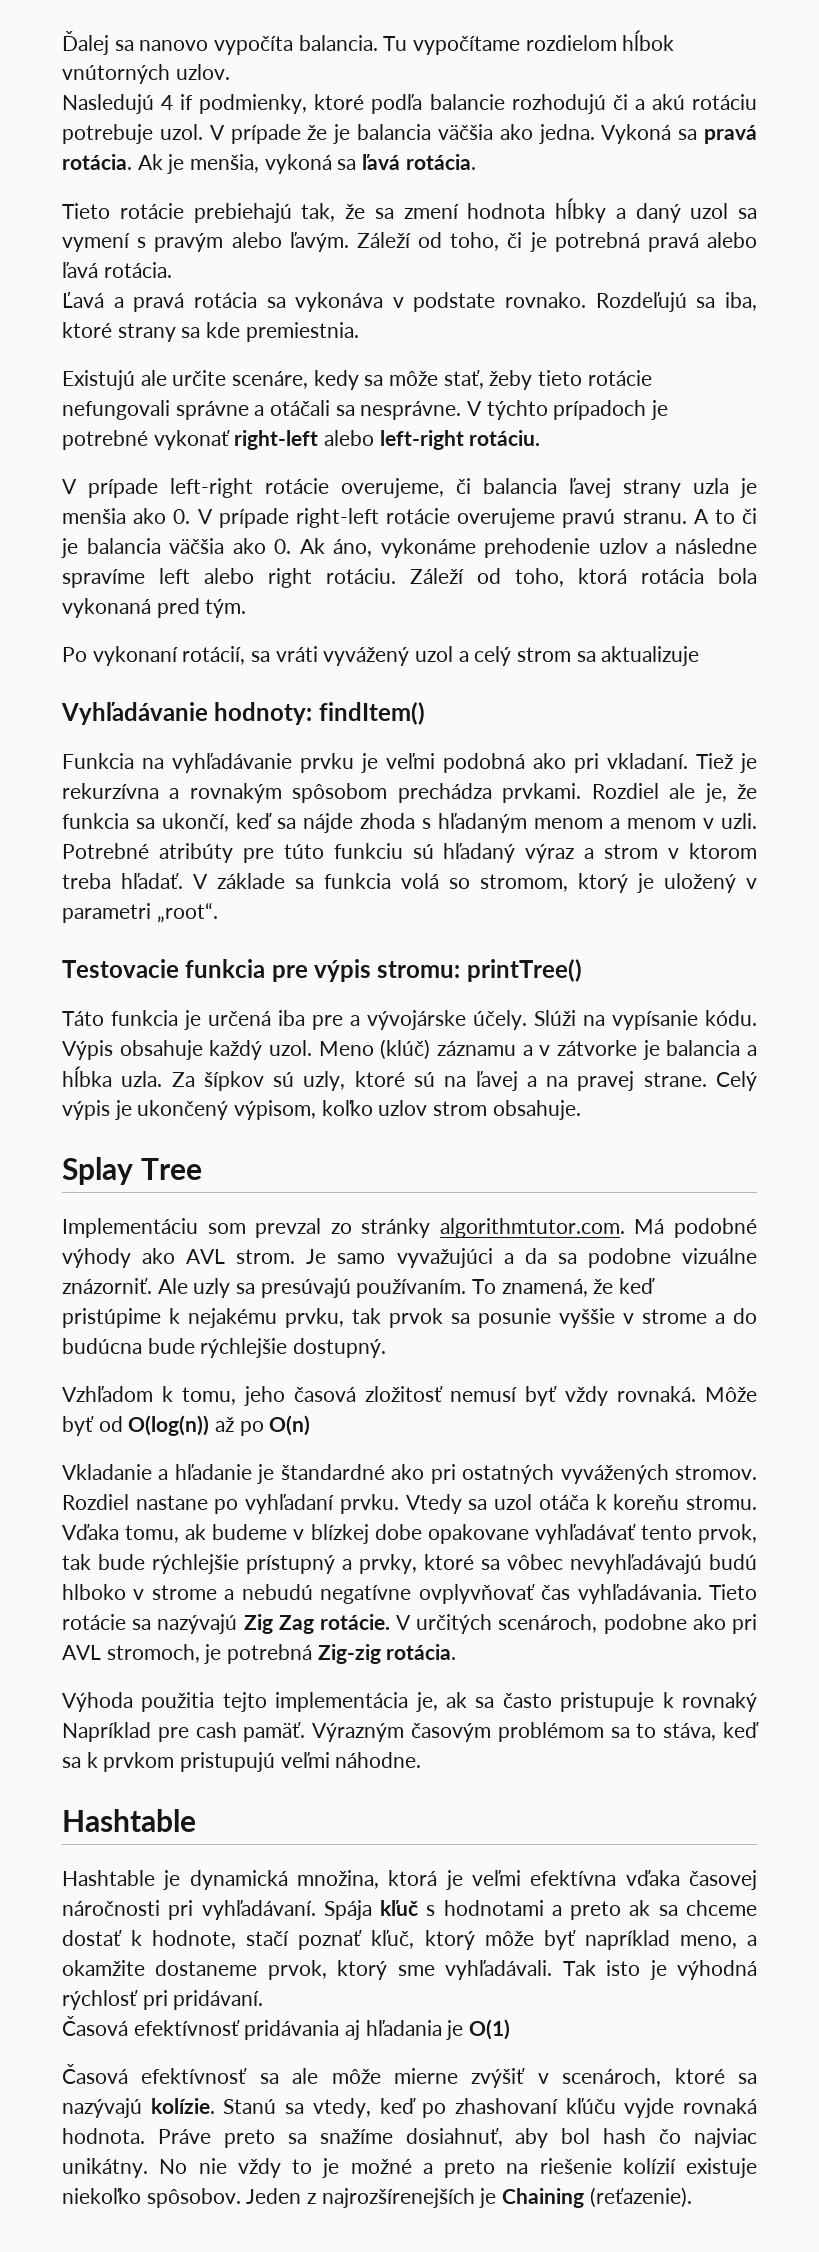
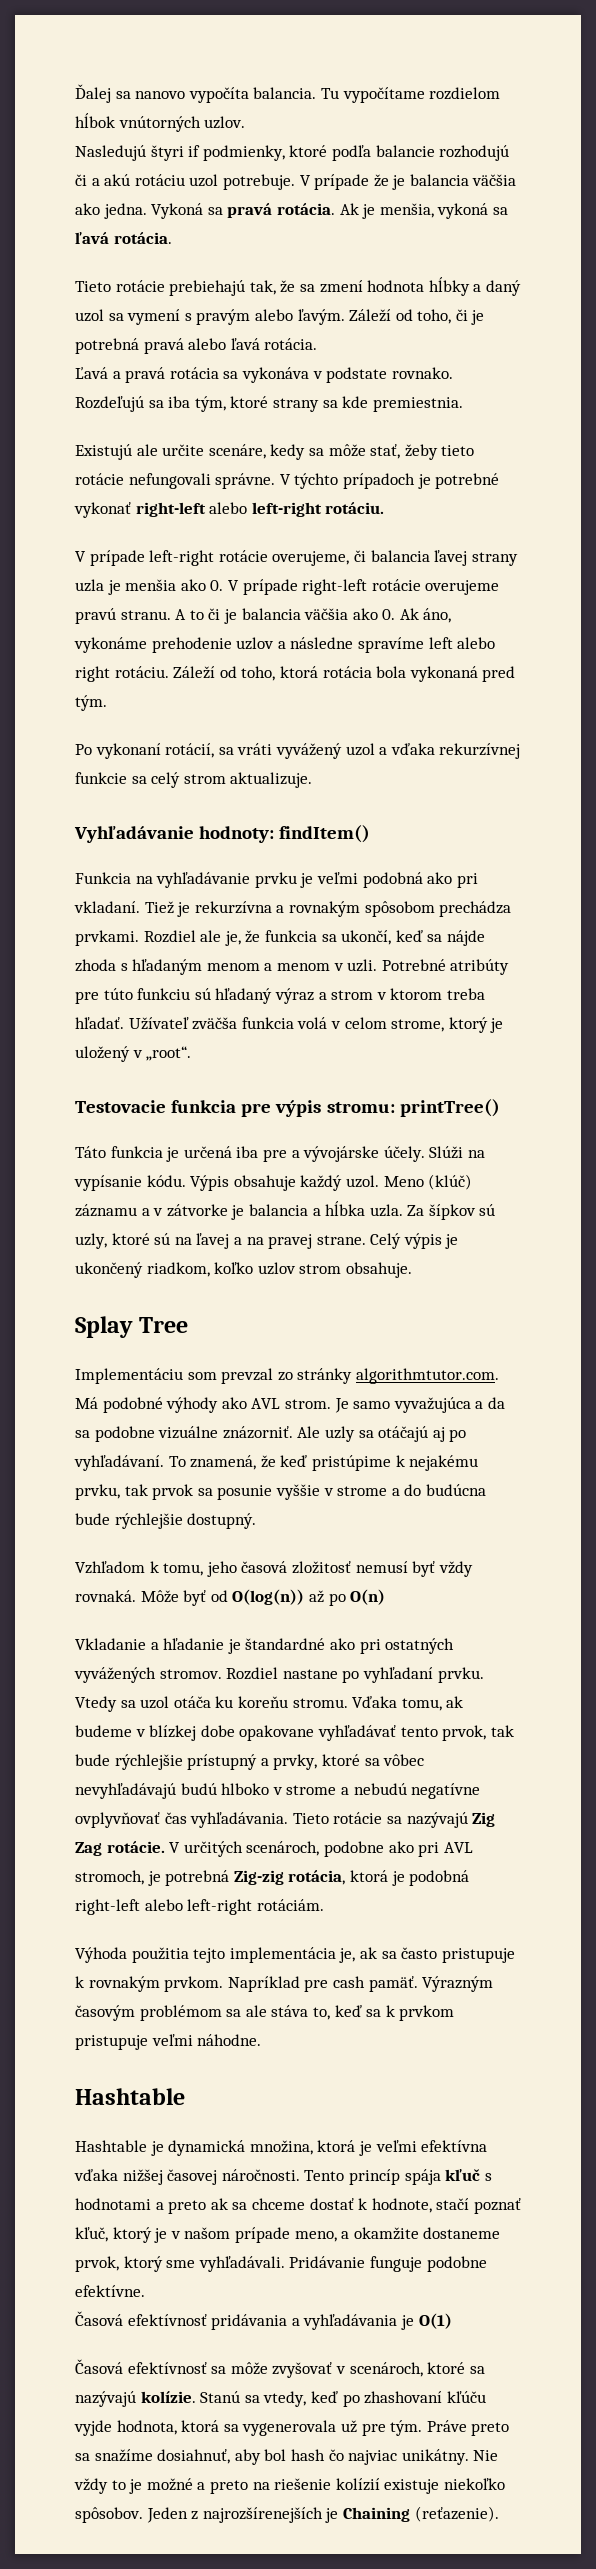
[161,95,174,110] 4 -> [150,145,184,161] štyri
[62,124,203,144] potrebuje uzol. -> [189,174,295,190] uzol potrebuje.
[724,292,757,311] iba, -> [168,396,226,412] iba tým,
[175,400,462,420] správne a otáčali sa nesprávne. -> [215,473,276,489] správne.
[474,646,700,666] celý strom sa aktualizuje -> [390,743,521,759] [75,772,313,788] vďaka rekurzívnej funkcie sa celý strom aktualizuje.
[193,873,568,892] V základe sa funkcia volá so stromom, -> [128,1017,445,1032] Užívateľ zväčša funkcia volá v celom strome,
[62,903,151,923] parametri -> (143, 1054) none
[234,1100,317,1120] výpisom, -> [146,1262,210,1277] riadkom,
[396,1248,493,1268] vyvažujúci -> [393,1397,471,1413] vyvažujúca
[260,1278,467,1298] presúvajú používaním. -> [378,1426,467,1442] [74,1455,164,1471] otáčajú aj po vyhľadávaní.
[595,1494,607,1510] k -> [215,1696,234,1708] ku
[386,1644,457,1660] rotácia. -> [288,1870,470,1886] [75,1899,324,1915] rotácia, ktorá je podobná right-left alebo left-right rotáciám.
[681,1692,757,1712] rovnaký -> [88,1976,224,1992] rovnakým prvkom.
[636,1723,717,1741] to stáva, -> [245,2005,330,2020] ale stáva to,
[180,1752,276,1772] pristupujú -> [75,2035,148,2050] pristupuje
[689,1870,757,1890] [62,1900,372,1920] časovej náročnosti pri vyhľadávaní. Spája -> [122,2169,441,2185] nižšej časovej náročnosti. Tento princíp spája
[484,1930,670,1950] môže byť napríklad -> [154,2227,290,2243] je v našom prípade
[562,1960,758,1980] [62,1990,264,2010] Tak isto je výhodná rýchlosť pri pridávaní. -> [289,2256,487,2272] [75,2285,145,2297] Pridávanie funguje podobne efektívne.
[345,2020,442,2040] aj hľadania -> [291,2314,398,2330] a vyhľadávania
[292,2068,526,2088] ale môže mierne zvýšiť -> [230,2362,333,2378] môže zvyšovať
[683,2098,757,2114] [62,2128,145,2144] rovnaká hodnota. -> [116,2420,423,2436] hodnota, ktorá sa vygenerovala už pre tým.
[159,2158,227,2174] No nie -> [473,2450,499,2461] Nie

